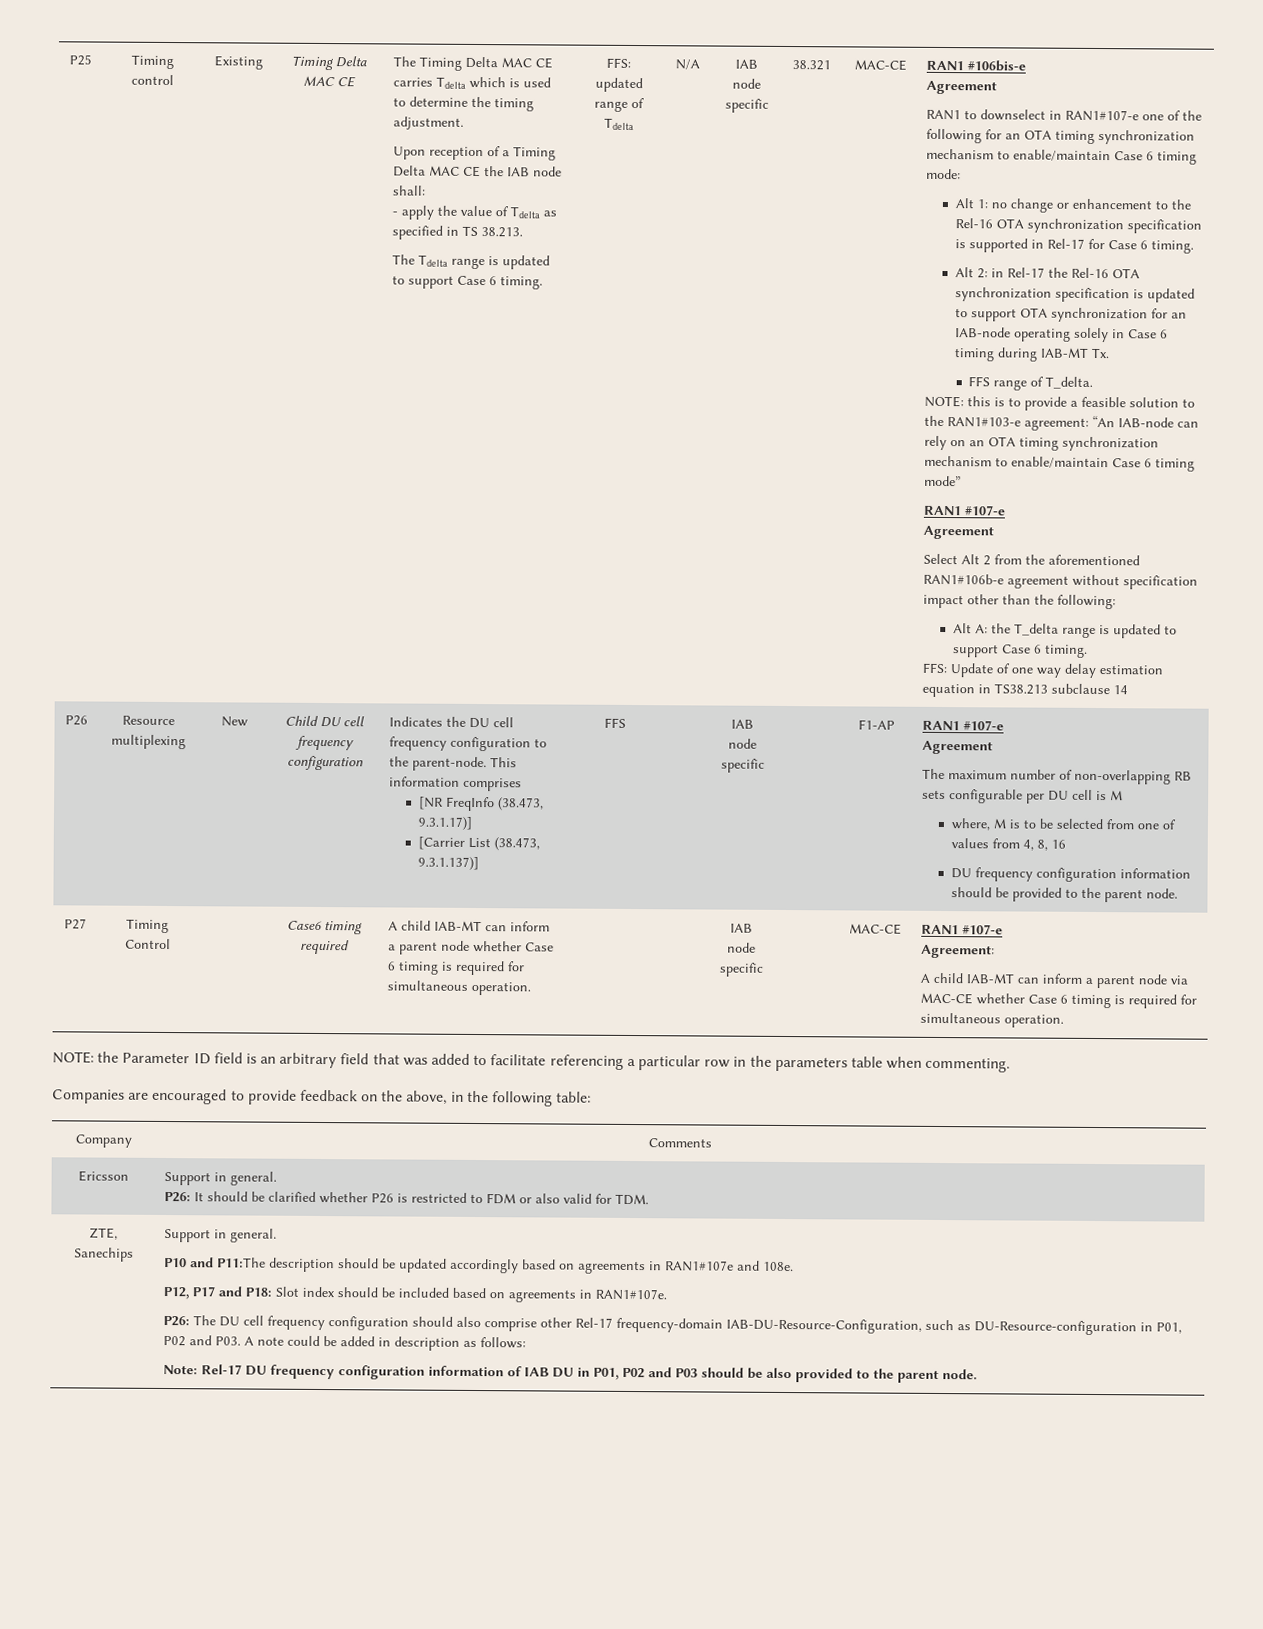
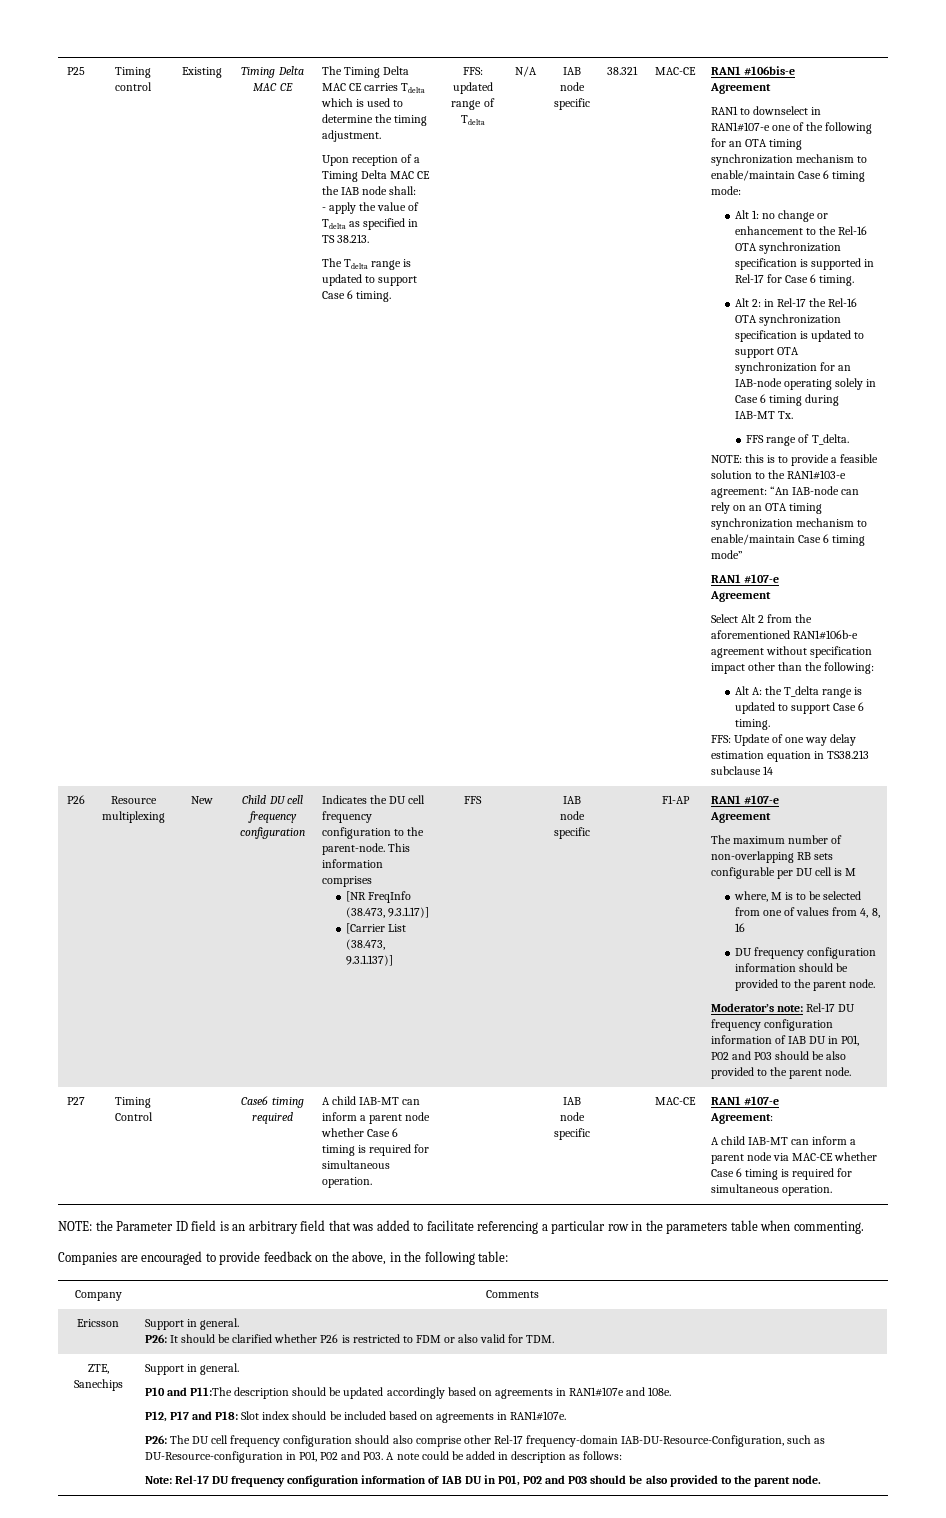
(1178, 893) none -> [710,1003,856,1012] [710,1019,833,1031] [710,1035,860,1046] [710,1051,847,1060] [710,1067,852,1079] // Moderator’s note: Rel-17 DU frequency configuration information of IAB DU in P01, P02 and P03 should be also provided to the parent node.

